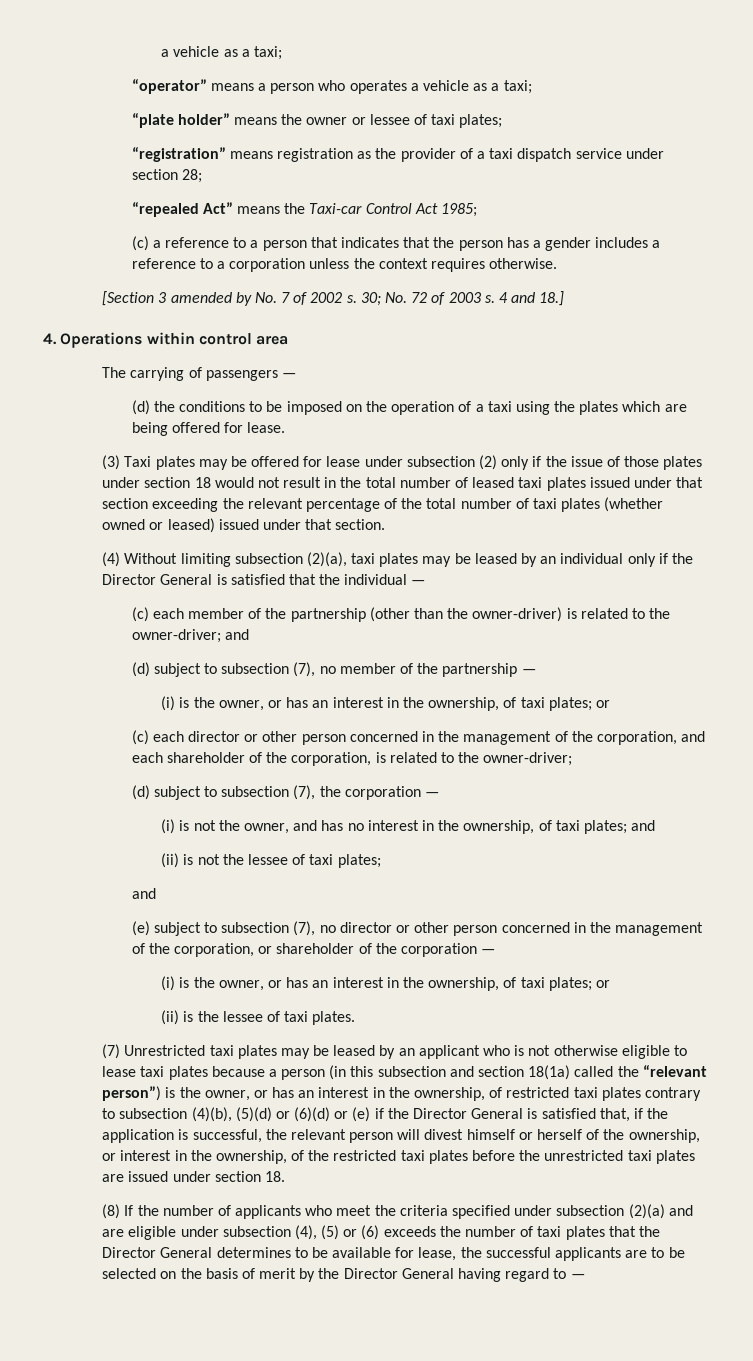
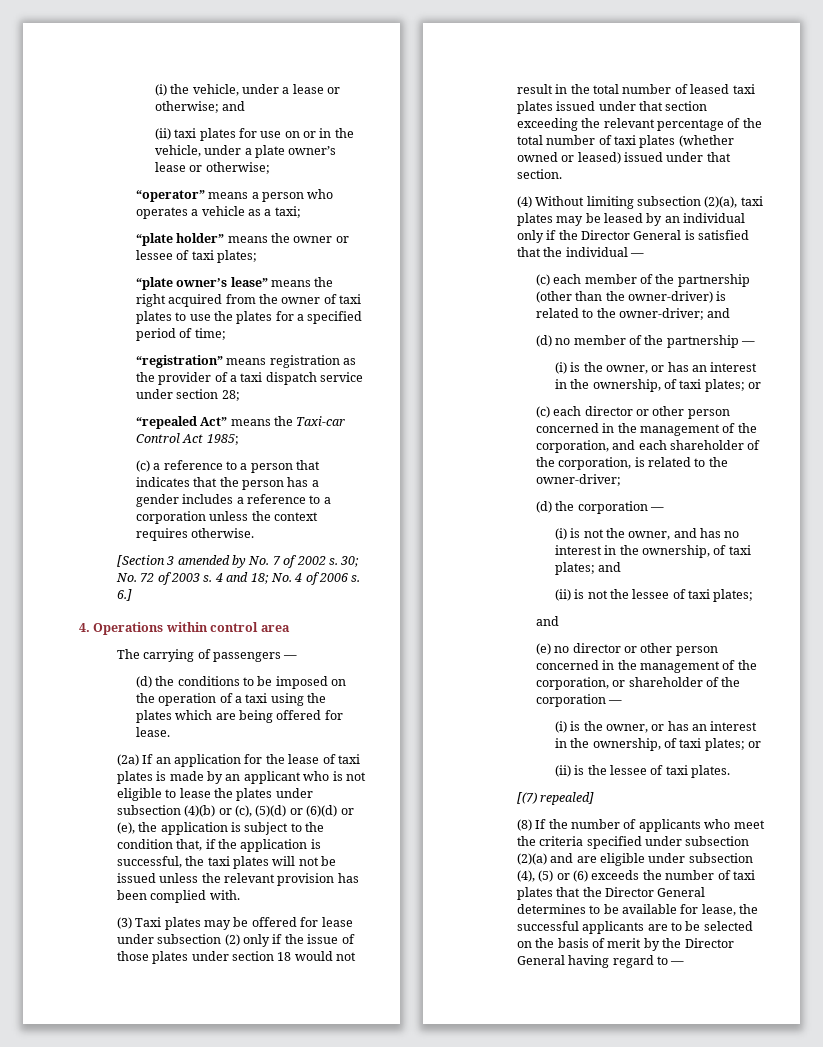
[161,46,283,60] a vehicle as a taxi; -> [154,84,341,96] [154,101,246,113] [154,128,354,141] [154,145,337,158] [154,162,270,174] (i) the vehicle, under a lease or otherwise; and // (ii) taxi plates for use on or in the vehicle, under a plate owner’s lease or otherwise;
(503, 121) none -> [135,277,334,290] [135,294,362,307] [135,311,363,324] [135,328,226,341] // “plate owner’s lease” means the right acquired from the owner of taxi plates to use the plates for a specified period of time;
[539,291,565,306] 18.] -> [250,572,361,585] [116,589,132,601] 18; No. 4 of 2006 s. 6.]
(286, 427) none -> [116,754,360,767] [116,771,366,784] [116,788,313,801] [116,805,354,817] [116,822,325,835] [116,839,321,852] [116,856,337,869] [116,873,359,886] [116,890,240,903] // (2a) If an application for the lease of taxi plates is made by an applicant who is not eligible to lease the plates under subsection (4)(b) or (c), (5)(d) or (6)(d) or (e), the application is subject to the condition that, if the application is successful, the taxi plates will not be issued unless the relevant provision has been complied with.
[153,662,316,677] subject to subsection (7), -> (552, 341) none
[153,785,316,800] subject to subsection (7), -> (552, 507) none
[153,921,316,936] subject to subsection (7), -> (551, 649) none
[102,1044,687,1059] [102,1065,707,1080] [102,1086,701,1101] [102,1107,669,1122] [102,1129,700,1143] [102,1150,695,1164] [102,1171,285,1182] (7) Unrestricted taxi plates may be leased by an applicant who is not otherwise eligible to lease taxi plates because a person (in this subsection and section 18(1a) called the “relevant person”) is the owner, or has an interest in the ownership, of restricted taxi plates contrary to subsection (4)(b), (5)(d) or (6)(d) or (e) if the Director General is satisfied that, if the application is successful, the relevant person will divest himself or herself of the ownership, or interest in the ownership, of the restricted taxi plates before the unrestricted taxi plates are issued under section 18. -> [516,792,595,805] [(7) repealed]

